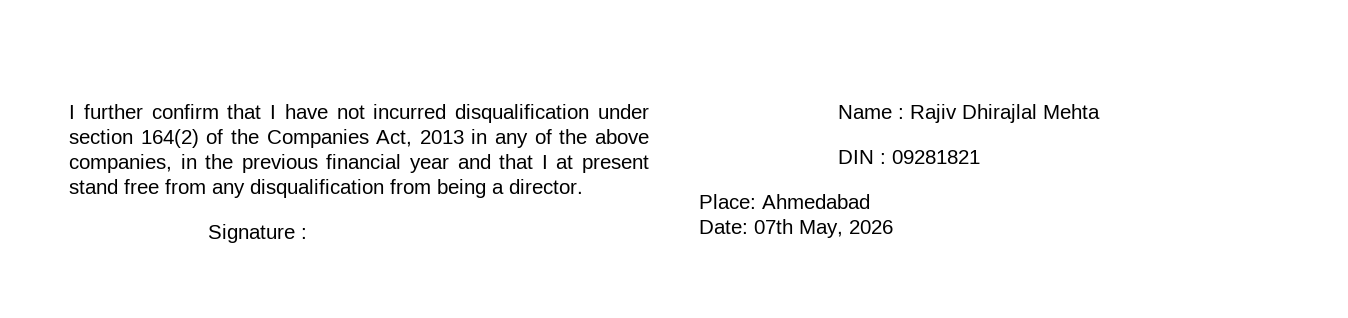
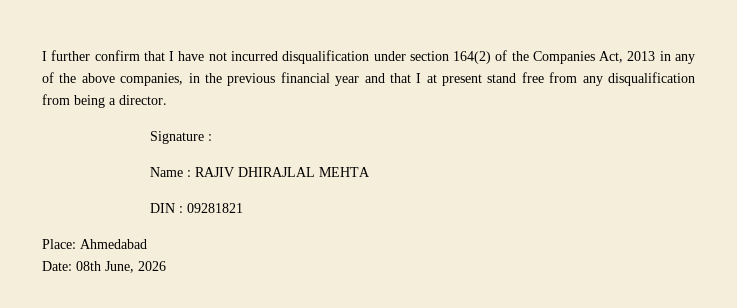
[910,104,1101,123] Rajiv Dhirajlal Mehta -> [195,167,371,177] RAJIV DHIRAJLAL MEHTA
[754,219,843,238] 07th May, -> [76,261,134,273] 08th June,

